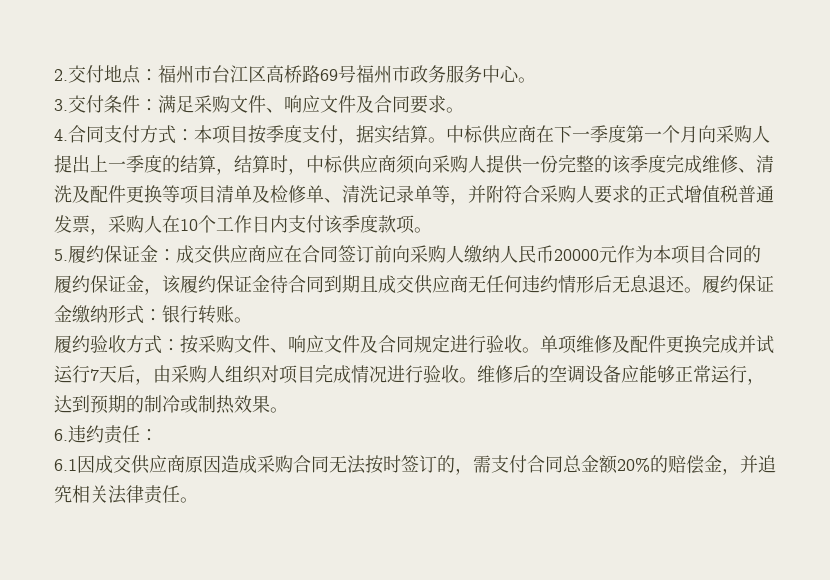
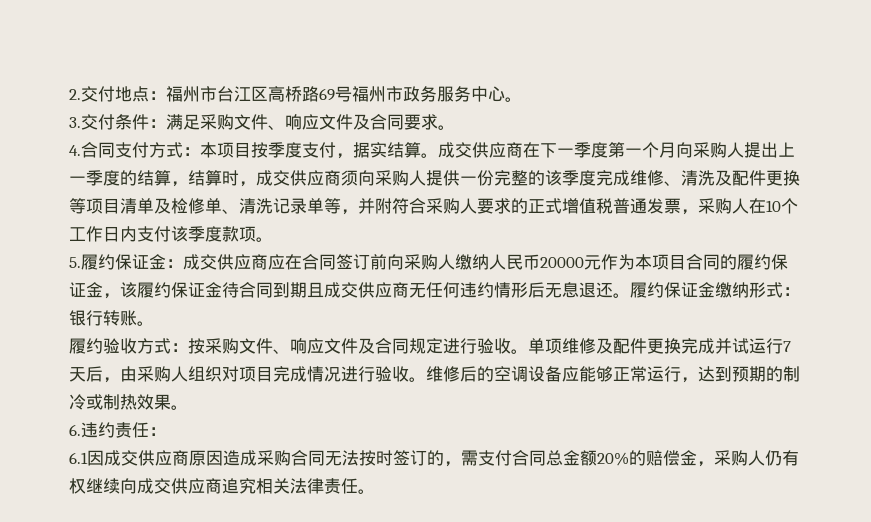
[446,125,483,143] 中标 -> [438,142,472,158] 成交
[306,155,343,173] 中标 -> [256,170,290,186] 成交
[740,455,758,473] 并 -> [714,450,799,466] [69,478,222,494] 采购人仍有权继续向成交供应商

